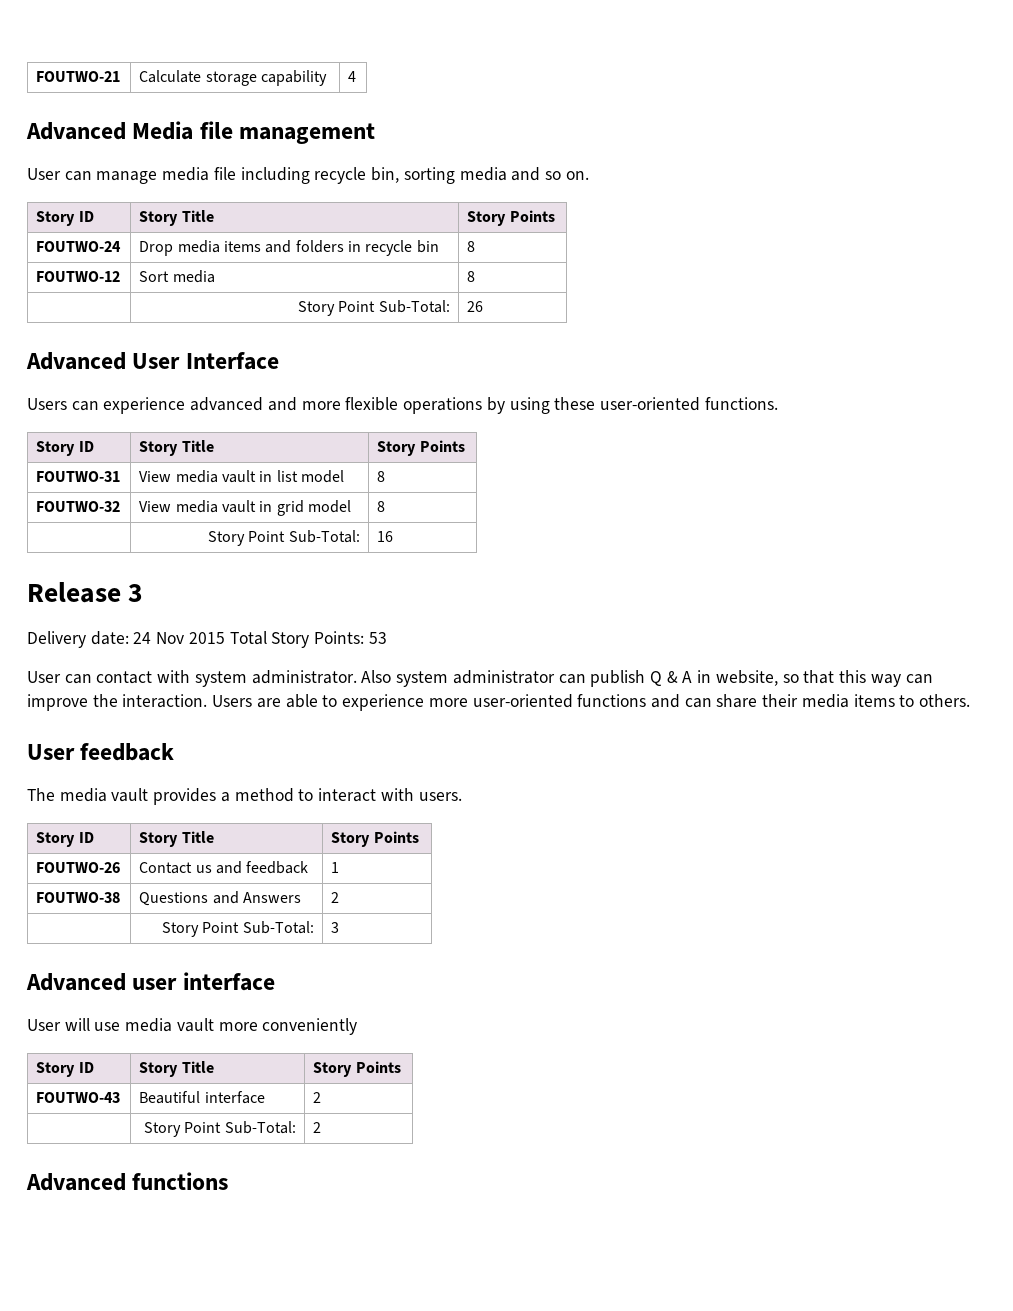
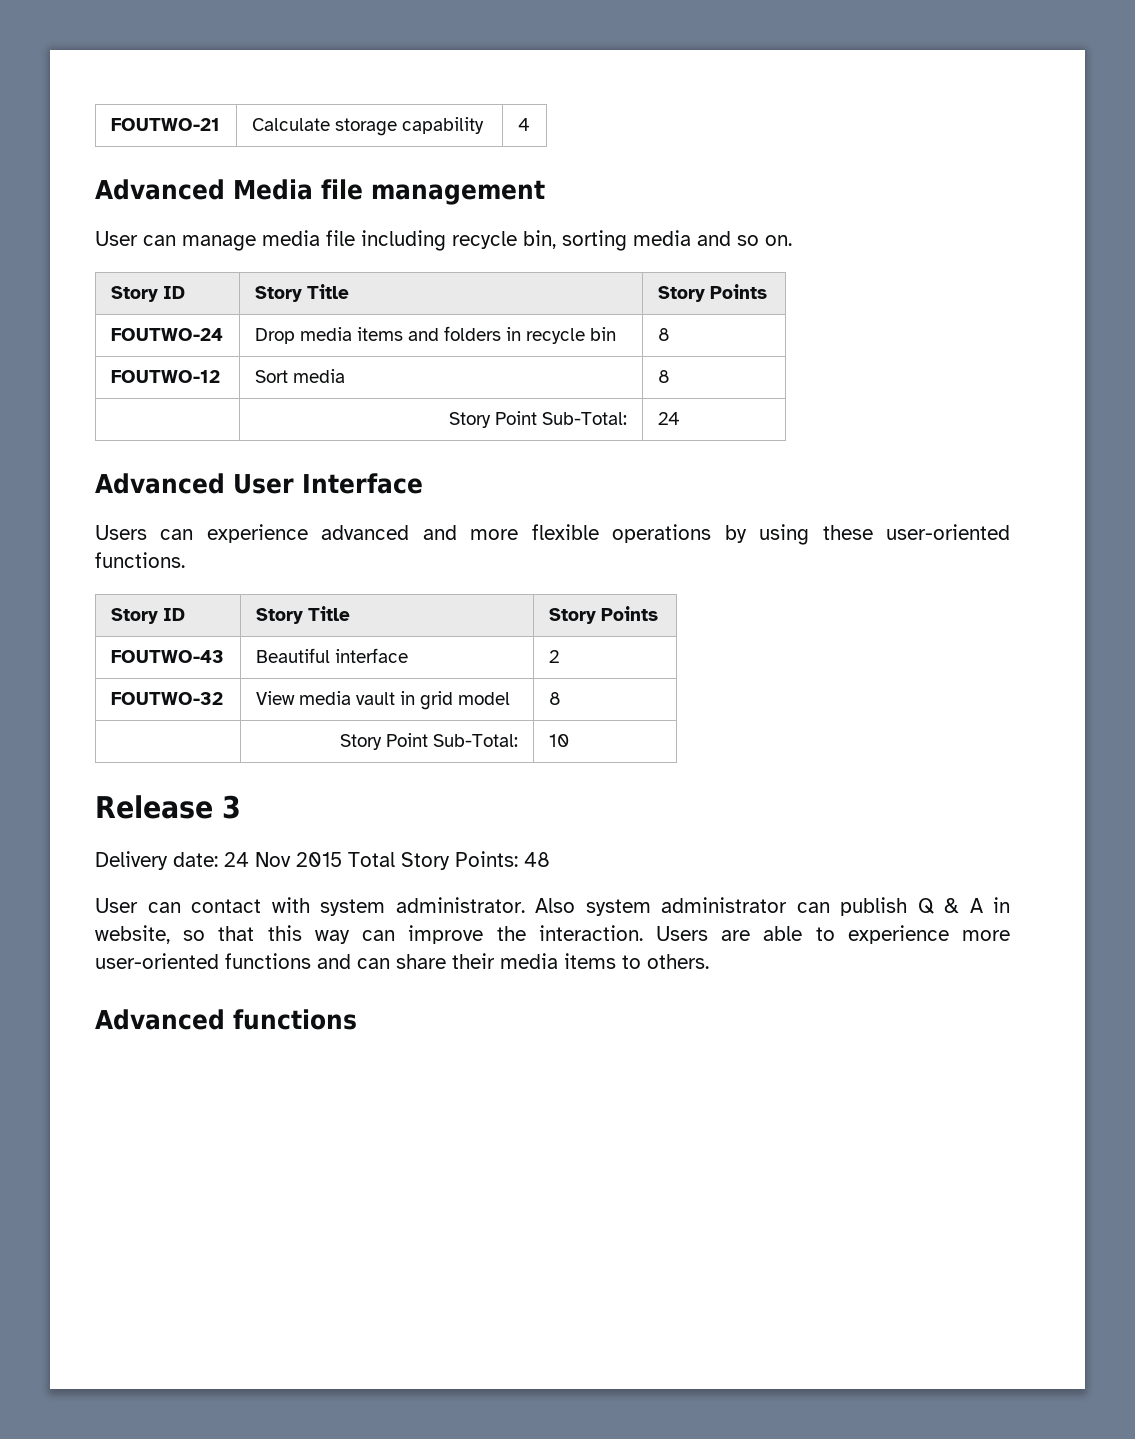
[467,301,484,312] 26 -> [657,412,680,425] 24
[36,471,121,482] [139,470,344,483] [377,471,386,482] FOUTWO-31 | View media vault in list model | 8 -> [110,650,224,663] [255,648,408,663] [548,650,559,663] FOUTWO-43 | Beautiful interface | 2
[377,531,394,542] 16 -> [548,734,569,747] 10
[368,632,387,644] 53 -> [524,852,550,867] 48
[27,743,175,761] [27,788,462,805] [36,832,94,847] [139,831,214,847] [331,831,419,847] [36,862,121,873] [139,861,309,874] [331,862,340,873] [36,892,121,903] [139,891,301,906] [331,892,340,903] [162,921,314,937] [331,922,340,933] [26,972,275,991] [27,1018,358,1035] [36,1062,94,1077] [139,1061,214,1077] [313,1061,401,1077] [36,1092,121,1103] [139,1091,265,1104] [313,1092,322,1103] [144,1121,296,1137] [313,1122,322,1133] // User feedback // The media vault provides a method to interact with users. // Story ID | Story Title | Story Points // FOUTWO-26 | Contact us and feedback | 1 // FOUTWO-38 | Questions and Answers | 2 // | Story Point Sub-Total: | 3 // Advanced user interface // User will use media vault more conveniently // Story ID | Story Title | Story Points // FOUTWO-43 | Beautiful interface | 2 // | Story Point Sub-Total: | 2 -> (709, 961) none

